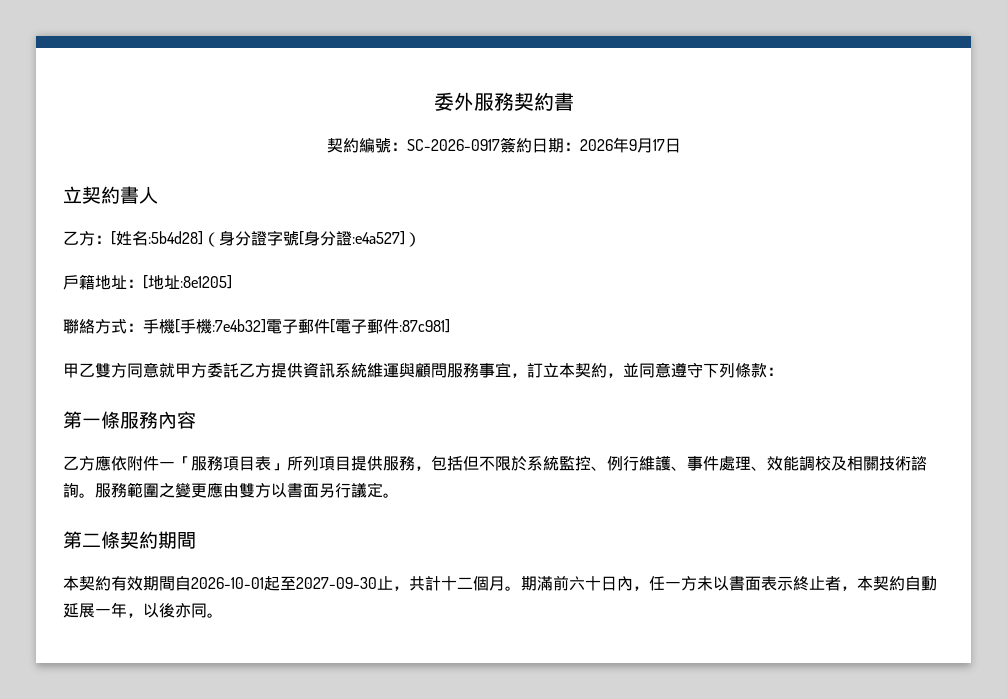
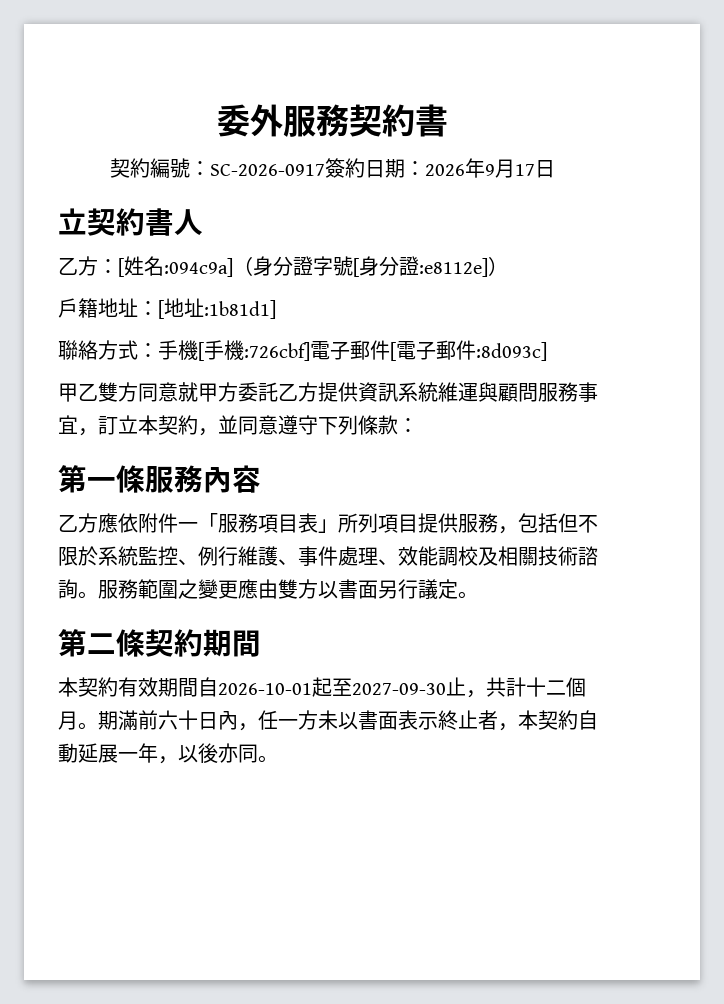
[148,231,203,245] :5b4d28] -> [164,258,233,277] :094c9a]
[352,231,405,245] :e4a527] -> [419,258,488,277] :e8112e]
[180,275,232,289] :8e1205] -> [204,300,276,319] :1b81d1]
[212,319,266,333] :7e4b32] -> [244,342,310,361] :726cbf]
[399,319,450,333] :87c981] -> [476,342,547,361] :8d093c]

